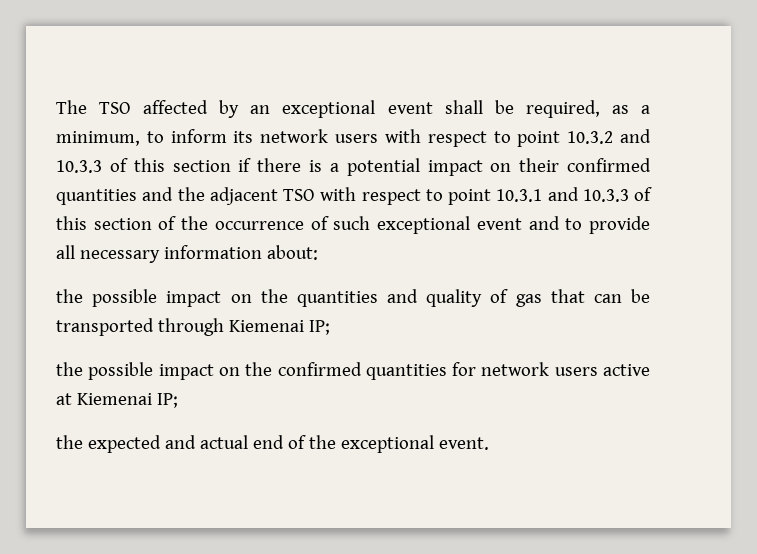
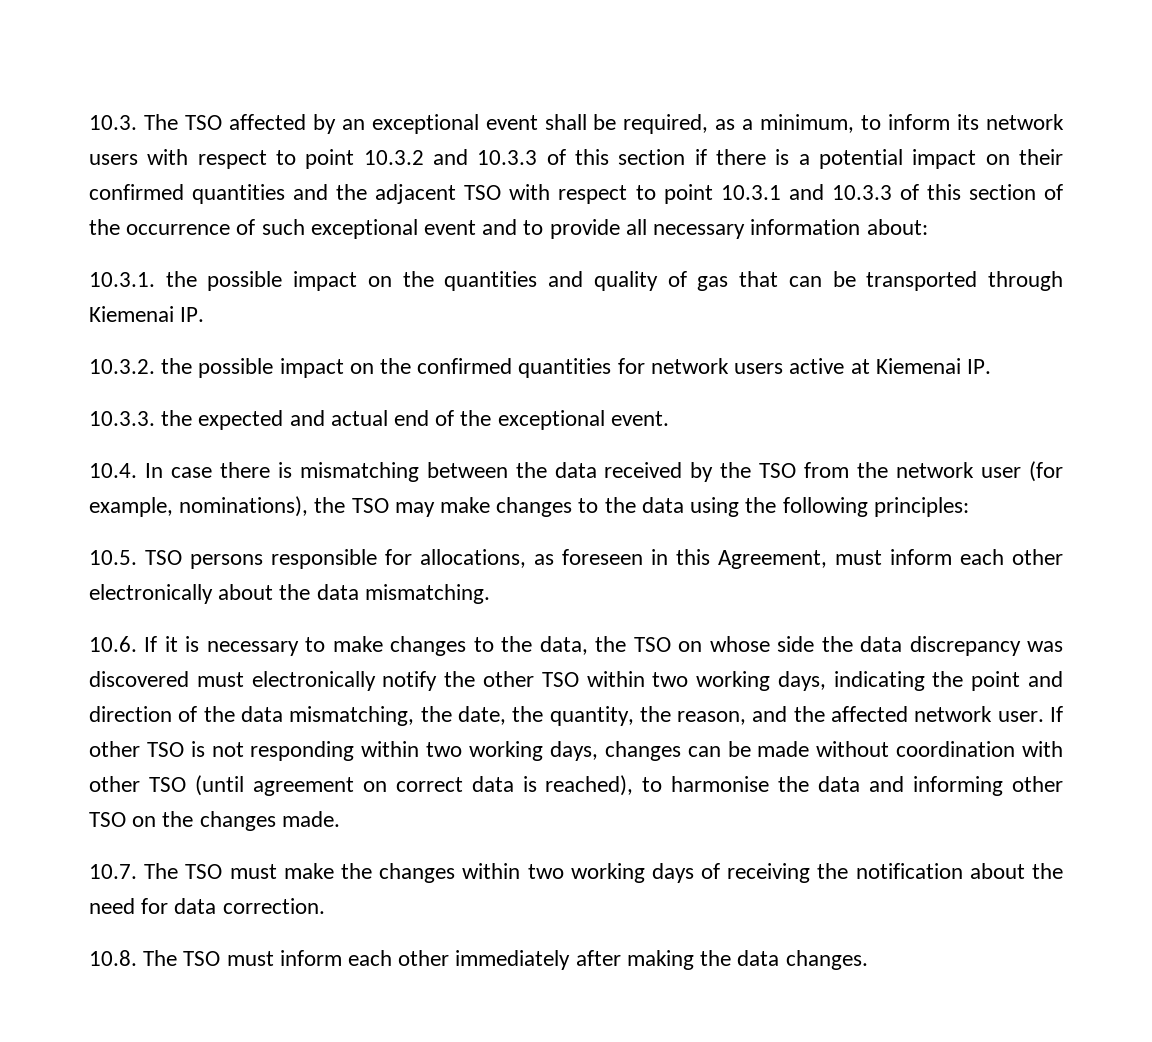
(56, 107) none -> [89,115,137,130] 10.3.
(318, 252) none -> [89,272,155,287] 10.3.1.
[308,320,330,335] IP; // -> [180,307,205,322] [89,359,155,374] IP. // 10.3.2.
[156,393,178,408] IP; // -> [966,359,991,374] [89,411,155,426] IP. // 10.3.3.
(489, 443) none -> [89,461,1064,482] [89,496,969,517] [89,549,1063,569] [89,584,490,604] [89,636,1064,656] [89,671,1064,691] [89,706,1063,726] [89,741,1063,761] [89,775,1063,796] [89,811,340,831] [89,863,1063,883] [89,898,325,914] [89,950,868,970] // 10.4. In case there is mismatching between the data received by the TSO from the network user (for example, nominations), the TSO may make changes to the data using the following principles: // 10.5. TSO persons responsible for allocations, as foreseen in this Agreement, must inform each other electronically about the data mismatching. // 10.6. If it is necessary to make changes to the data, the TSO on whose side the data discrepancy was discovered must electronically notify the other TSO within two working days, indicating the point and direction of the data mismatching, the date, the quantity, the reason, and the affected network user. If other TSO is not responding within two working days, changes can be made without coordination with other TSO (until agreement on correct data is reached), to harmonise the data and informing other TSO on the changes made. // 10.7. The TSO must make the changes within two working days of receiving the notification about the need for data correction. // 10.8. The TSO must inform each other immediately after making the data changes.

